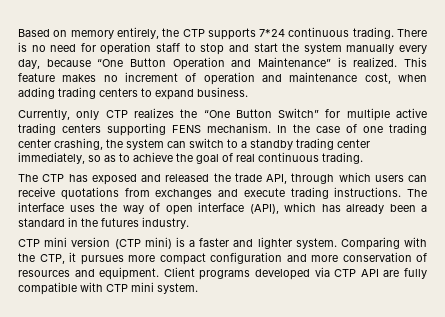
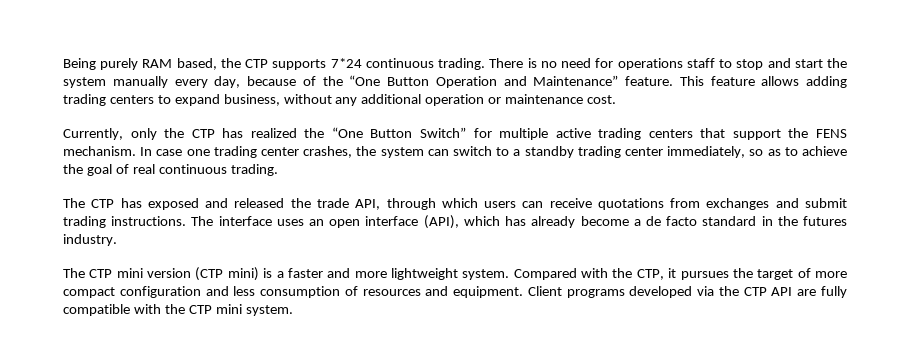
[18,27,159,39] Based on memory entirely, -> [63,58,217,70] Being purely RAM based,
[100,42,152,55] operation -> [617,58,683,70] operations
(91, 63) none -> [302,76,343,86] of the
[337,57,428,67] [18,72,427,85] is realized. This feature makes no increment of operation and maintenance cost, when -> [625,76,800,86] feature. This feature allows
[197,87,248,97] [18,108,174,120] business. // Currently, only CTP realizes -> [223,94,617,106] [63,128,297,140] business, without any additional operation or maintenance cost. // Currently, only the CTP has realized
[107,123,357,136] supporting FENS mechanism. In the case of -> [700,128,847,140] [63,146,183,156] that support the FENS mechanism. In case
[54,138,103,150] crashing, -> [303,146,353,158] crashes,
[243,188,285,197] execute -> [805,198,848,208] submit
[100,203,160,214] the way of -> [309,219,325,226] an
[389,204,427,212] been a -> [580,216,698,226] become a de facto
(189, 223) none -> [63,268,85,278] The
[257,237,400,250] lighter system. Comparing -> [354,268,577,280] more lightweight system. Compared
(124, 260) none -> [732,268,811,280] the target of
[311,252,412,262] more conservation -> [233,286,341,298] less consumption
(330, 272) none -> [718,286,739,296] the
(103, 287) none -> [164,304,185,314] the

